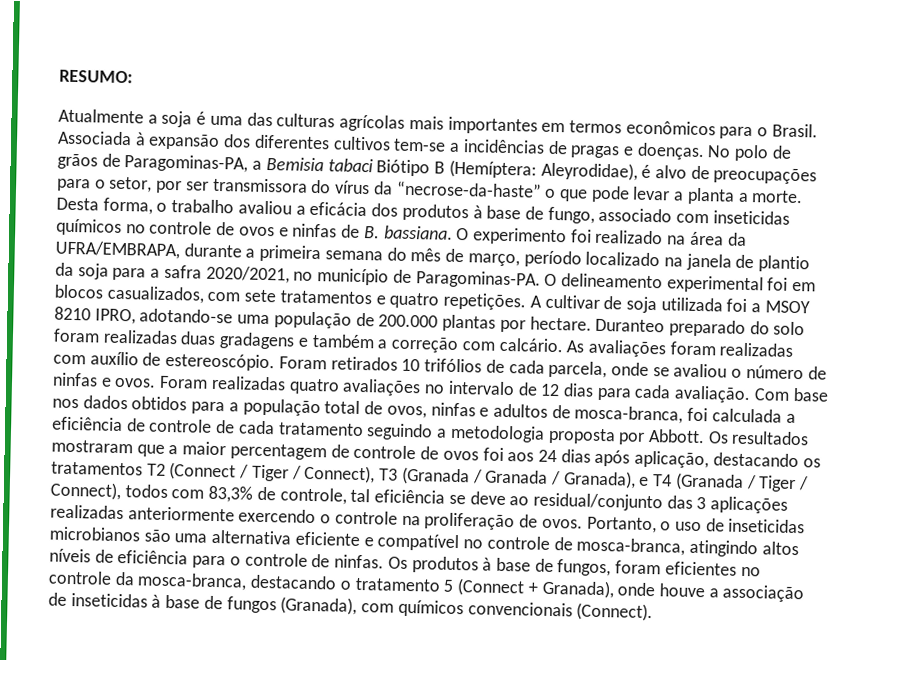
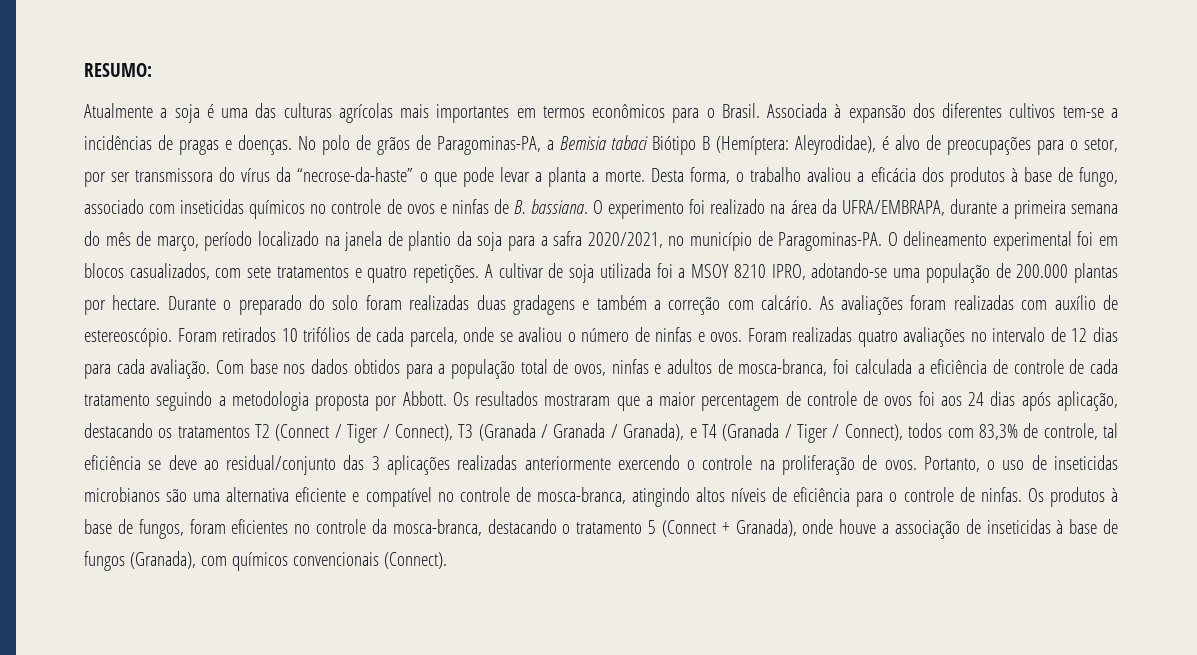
[595,318,666,333] Duranteo -> [167,296,232,310] Durante o

